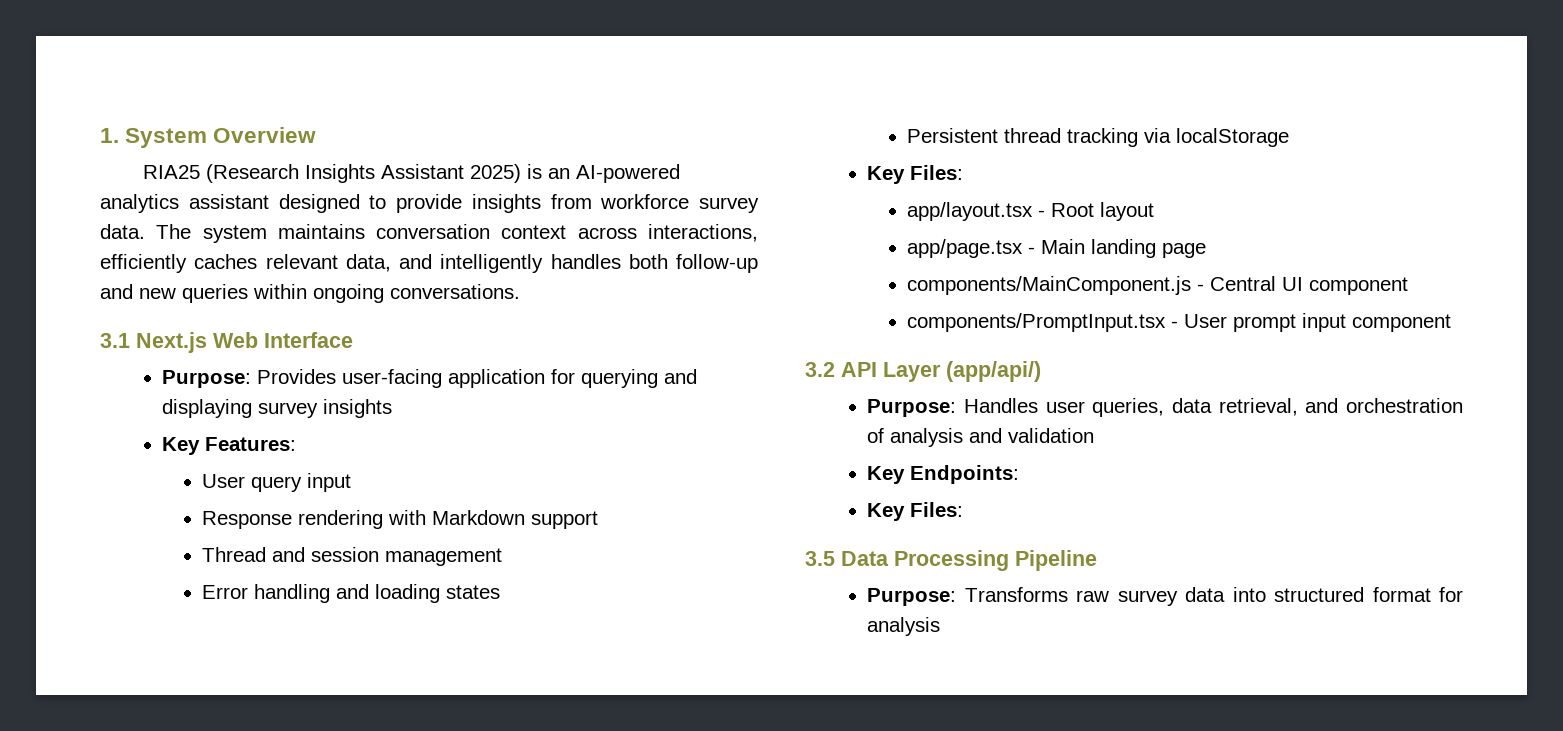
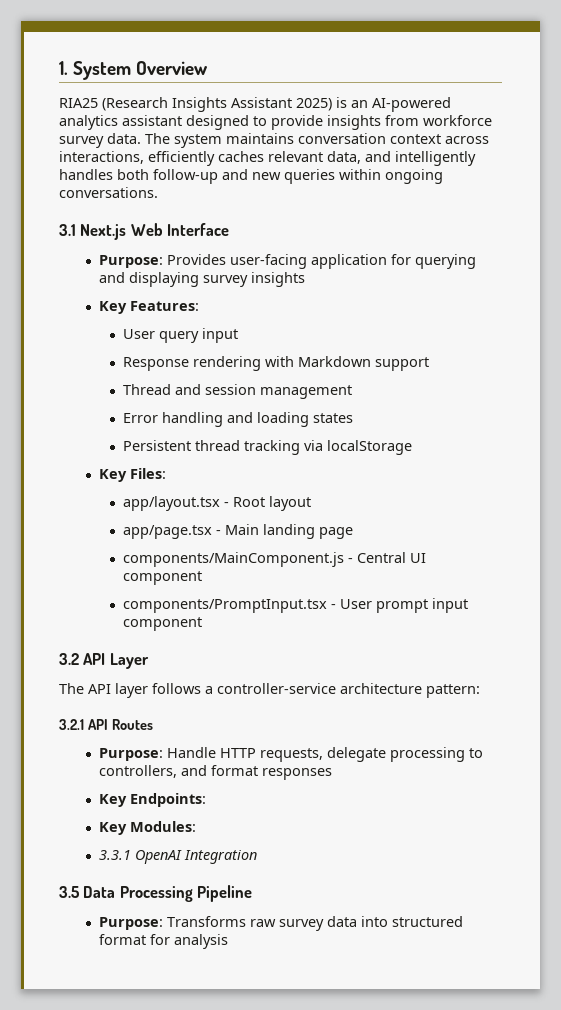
[946,361,1041,382] [867,398,1463,417] [867,428,1095,447] (app/api/) // Purpose: Handles user queries, data retrieval, and orchestration of analysis and validation -> [59,683,480,698] [59,719,153,730] [98,747,483,762] [98,765,332,780] // The API layer follows a controller-service architecture pattern: // 3.2.1 API Routes // Purpose: Handle HTTP requests, delegate processing to controllers, and format responses
[910,502,964,517] Files: -> [129,821,196,832] [98,850,257,864] Modules: // 3.3.1 OpenAI Integration

